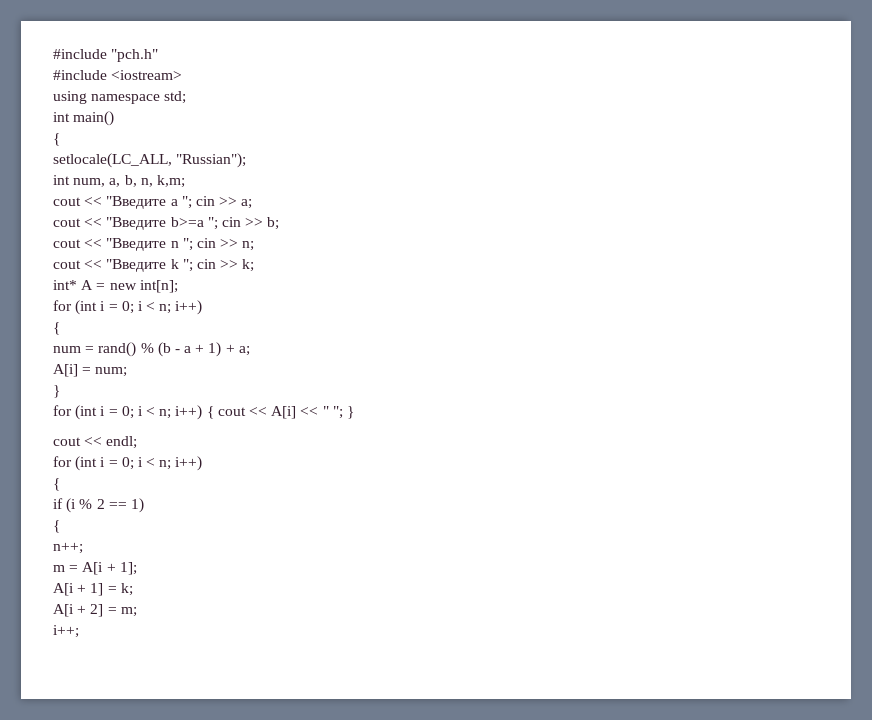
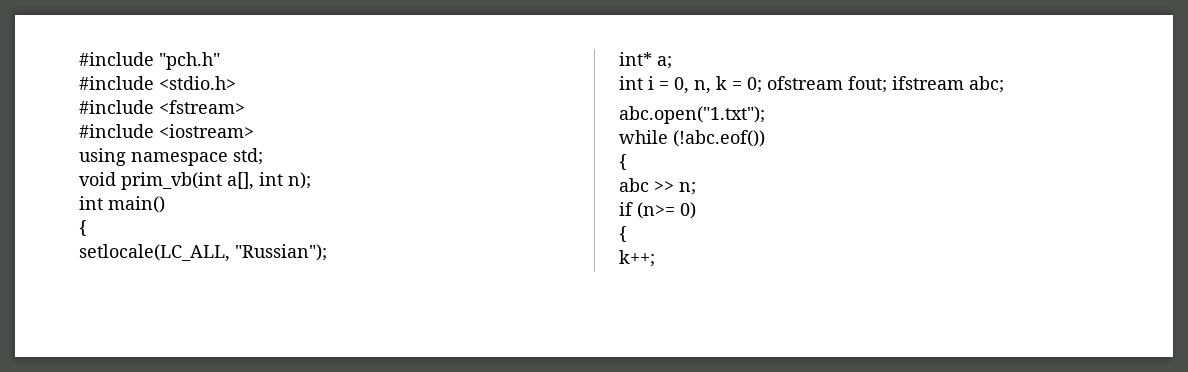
(159, 55) none -> [79,76,236,90] [79,100,245,114] // #include <stdio.h> // #include <fstream>
(187, 97) none -> [79,172,311,190] // void prim_vb(int a[], int n);
[53,175,185,188] [53,196,253,209] [53,217,280,230] [53,238,255,251] [53,259,255,272] [53,280,178,293] [53,300,203,315] [53,322,60,335] [53,342,250,357] [53,364,128,377] [53,385,60,398] [53,405,354,420] [53,436,138,449] [53,456,203,471] [53,478,60,491] [53,498,144,513] [53,520,60,533] [53,542,83,554] [53,562,137,575] [53,583,133,596] [53,604,137,617] [53,625,79,638] int num, a, b, n, k,m; // cout << "Введите a "; cin >> a; // cout << "Введите b>=a "; cin >> b; // cout << "Введите n "; cin >> n; // cout << "Введите k "; cin >> k; // int* A = new int[n]; // for (int i = 0; i < n; i++) // { // num = rand() % (b - a + 1) + a; // A[i] = num; // } // for (int i = 0; i < n; i++) { cout << A[i] << " "; } // cout << endl; // for (int i = 0; i < n; i++) // { // if (i % 2 == 1) // { // n++; // m = A[i + 1]; // A[i + 1] = k; // A[i + 2] = m; // i++; -> [619,52,672,69] [619,76,1004,94] [619,106,765,124] [619,130,765,147] [619,154,627,170] [619,178,696,195] [619,202,696,219] [619,226,627,242] [619,250,655,267] int* a; // int i = 0, n, k = 0; ofstream fout; ifstream abc; // abc.open("1.txt"); // while (!abc.eof()) // { // abc >> n; // if (n>= 0) // { // k++;

